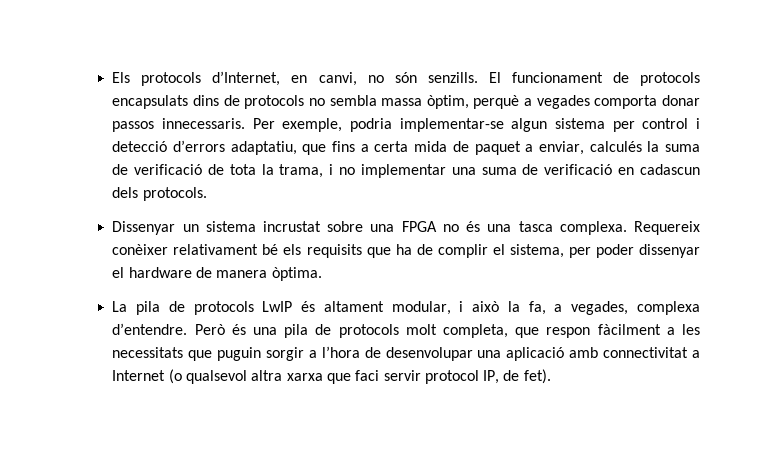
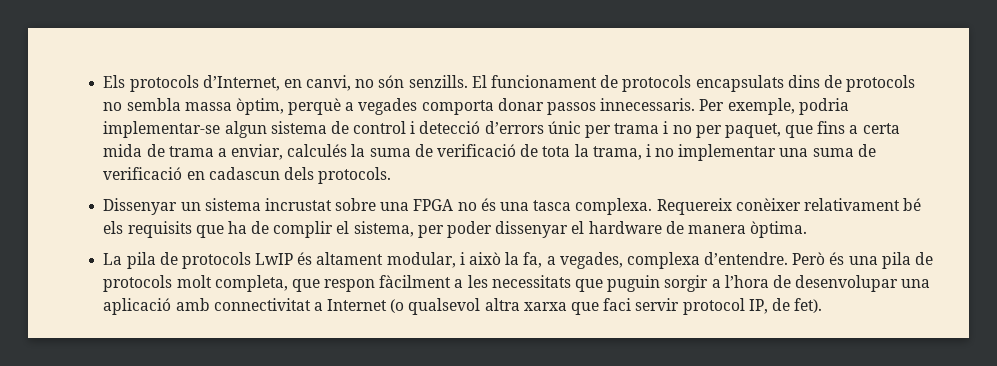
[612,121,635,132] per -> [330,121,349,134] de
[230,141,297,155] adaptatiu, -> [547,121,781,138] únic per trama i no per paquet,
[474,141,521,155] paquet -> [168,146,214,157] trama

